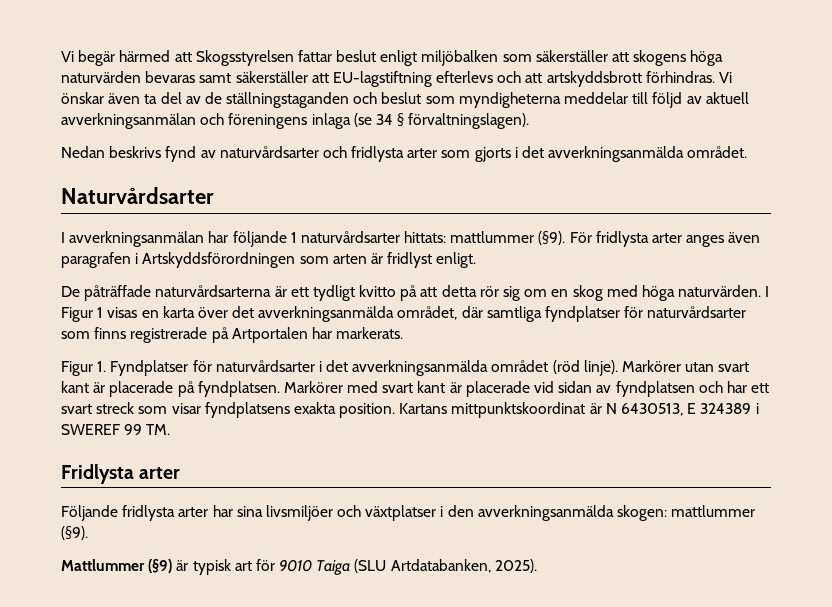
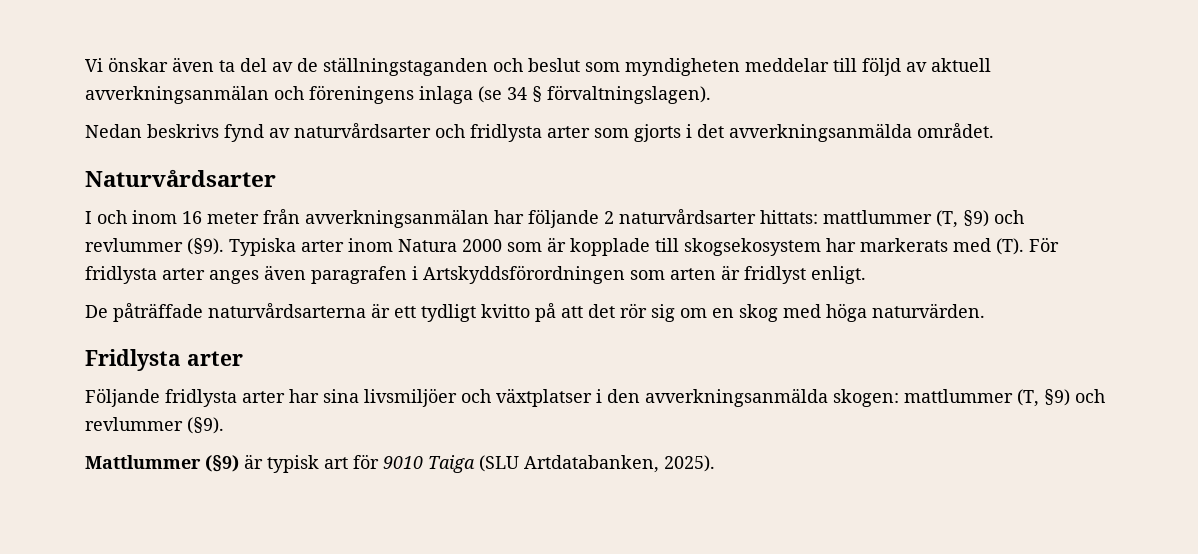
[61,50,724,66] [61,71,733,87] Vi begär härmed att Skogsstyrelsen fattar beslut enligt miljöbalken som säkerställer att skogens höga naturvärden bevaras samt säkerställer att EU-lagstiftning efterlevs och att artskyddsbrott förhindras. Vi -> [85,58,103,72] Vi
[458,92,561,108] myndigheterna -> [625,58,740,76] myndigheten
(65, 237) none -> [97,209,300,224] och inom 16 meter från
[290,232,297,243] 1 -> [604,211,614,224] 2
[538,231,566,245] (§9). -> [936,210,1024,228] [85,237,1024,256] (T, §9) och revlummer (§9). Typiska arter inom Natura 2000 som är kopplade till skogsekosystem har markerats med (T).
[441,285,477,297] detta -> [588,304,615,318] det
[765,286,770,297] [61,306,747,322] [61,327,404,343] [61,360,750,376] [61,381,770,397] [61,402,759,418] [61,424,171,435] I Figur 1 visas en karta över det avverkningsanmälda området, där samtliga fyndplatser för naturvårdsarter som finns registrerade på Artportalen har markerats. // Figur 1. Fyndplatser för naturvårdsarter i det avverkningsanmälda området (röd linje). Markörer utan svart kant är placerade på fyndplatsen. Markörer med svart kant är placerade vid sidan av fyndplatsen och har ett svart streck som visar fyndplatsens exakta position. Kartans mittpunktskoordinat är N 6430513, E 324389 i SWEREF 99 TM. -> (985, 310) none
(756, 511) none -> [1017,389,1105,407] [85,417,183,431] (T, §9) och revlummer

